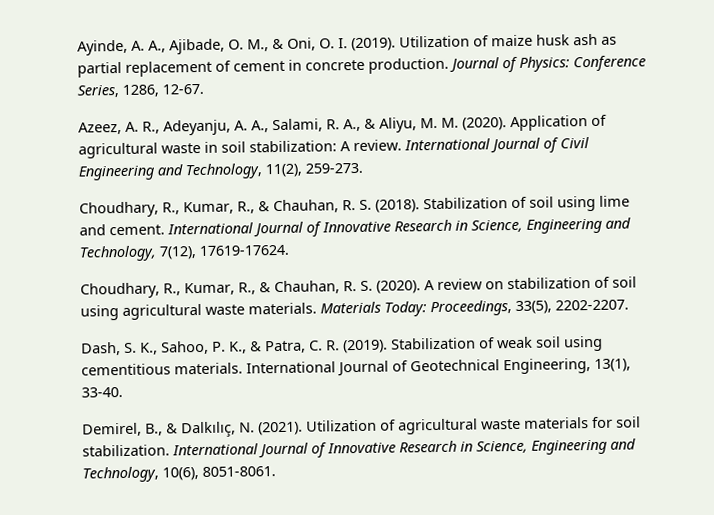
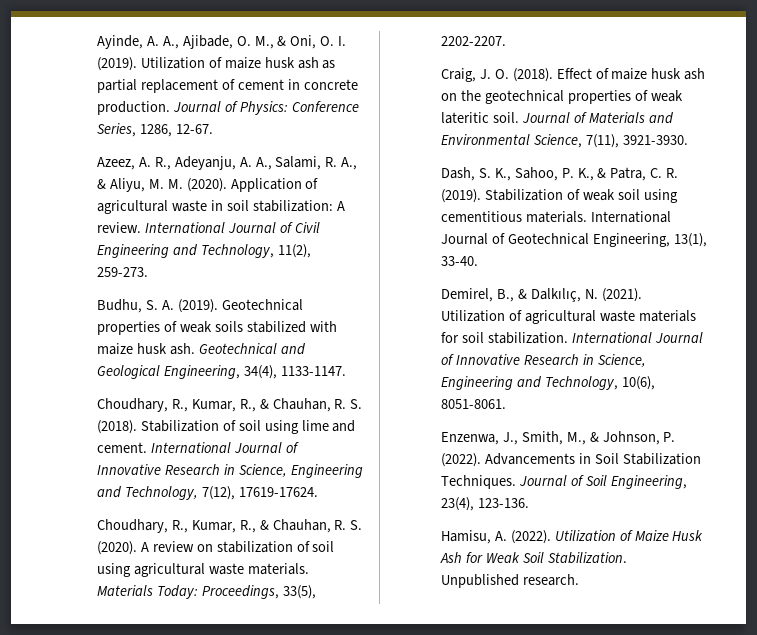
(364, 168) none -> [96,299,303,313] [96,321,337,335] [96,343,305,355] [96,365,346,379] // Budhu, S. A. (2019). Geotechnical properties of weak soils stabilized with maize husk ash. Geotechnical and Geological Engineering, 34(4), 1133-1147.
(630, 305) none -> [440,68,706,82] [440,90,683,104] [440,112,673,124] [440,134,688,148] // Craig, J. O. (2018). Effect of maize husk ash on the geotechnical properties of weak lateritic soil. Journal of Materials and Environmental Science, 7(11), 3921-3930.
(277, 471) none -> [440,431,676,445] [440,453,701,467] [440,475,687,489] [440,497,529,511] [440,530,704,544] [439,552,627,564] [440,574,579,588] // Enzenwa, J., Smith, M., & Johnson, P. (2022). Advancements in Soil Stabilization Techniques. Journal of Soil Engineering, 23(4), 123-136. // Hamisu, A. (2022). Utilization of Maize Husk Ash for Weak Soil Stabilization. Unpublished research.

